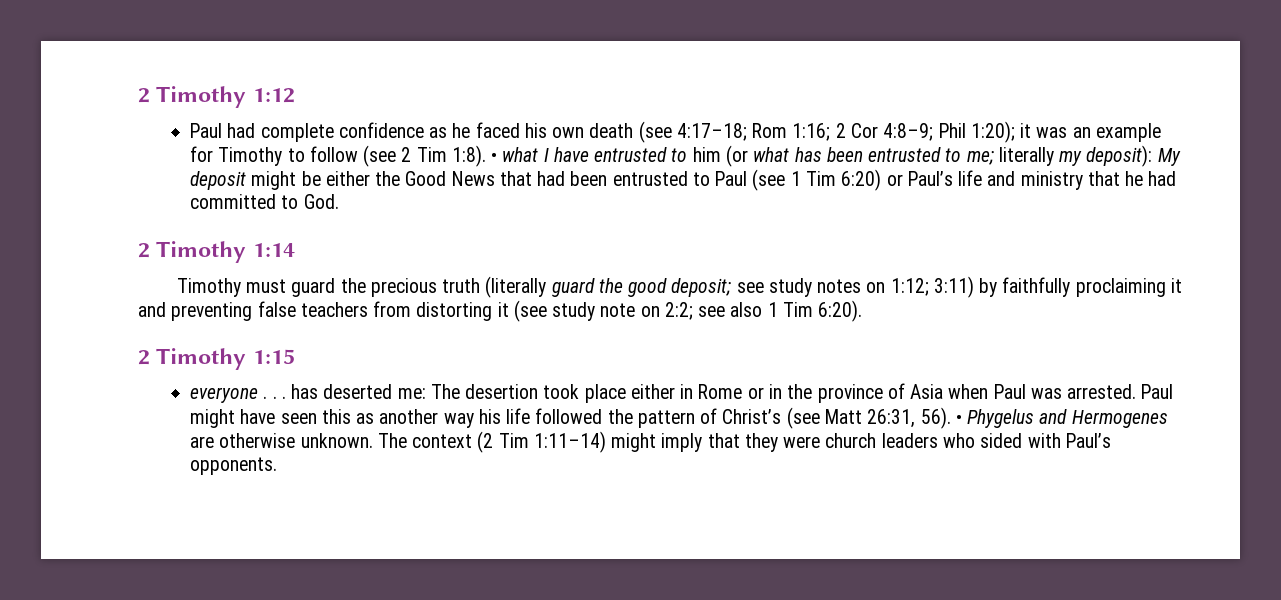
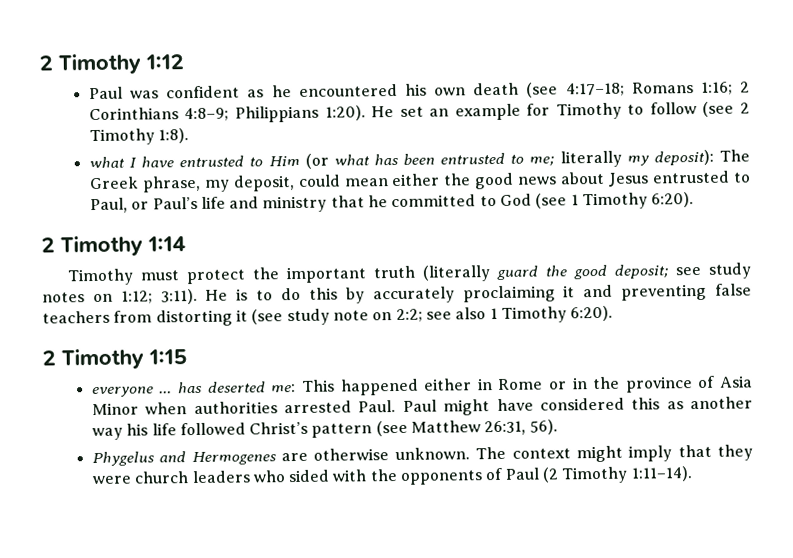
[227,122,424,142] had complete confidence -> [130,85,241,99] was confident
[475,122,520,138] faced -> [298,83,398,97] encountered
[752,123,788,138] Rom -> [631,82,694,94] Romans
[851,121,1068,143] Cor 4:8–9; Phil 1:20); it was -> [88,105,424,123] Corinthians 4:8–9; Philippians 1:20). He set
[416,147,447,162] Tim -> [88,128,155,146] Timothy
[491,153,498,162] • -> (190, 136) //
[692,147,721,162] him -> [268,155,300,167] Him
[1157,148,1181,166] [190,169,882,191] My deposit might be either the Good News that had been entrusted to Paul (see 1 Tim 6:20) -> [719,149,751,162] [88,170,752,193] [89,197,128,214] The Greek phrase, my deposit, could mean either the good news about Jesus entrusted to Paul,
[1148,171,1177,186] had -> (389, 201) none
[303,194,339,209] God. -> [500,192,695,210] God (see 1 Timothy 6:20).
[291,278,437,297] guard the precious -> [185,266,367,285] protect the important
[933,276,1071,298] 3:11) by faithfully -> [160,286,455,305] 3:11). He is to do this by accurately
[782,302,813,317] Tim -> [500,306,567,323] Timothy
[263,384,626,403] . . . has deserted me: The desertion took place -> [159,378,419,396] … has deserted me: This happened
[948,384,1137,399] when Paul was arrested. -> [91,400,397,416] Minor when authorities arrested Paul.
[280,413,317,424] seen -> [539,397,625,411] considered
[607,407,863,429] the pattern of Christ’s (see Matt -> [249,420,482,438] Christ’s pattern (see Matthew
[955,415,962,424] • -> (558, 427) //
[477,431,606,453] (2 Tim 1:11–14) -> (571, 453) none
[1065,433,1111,448] [190,457,278,475] Paul’s opponents. -> [369,466,693,485] the opponents of Paul (2 Timothy 1:11–14).

